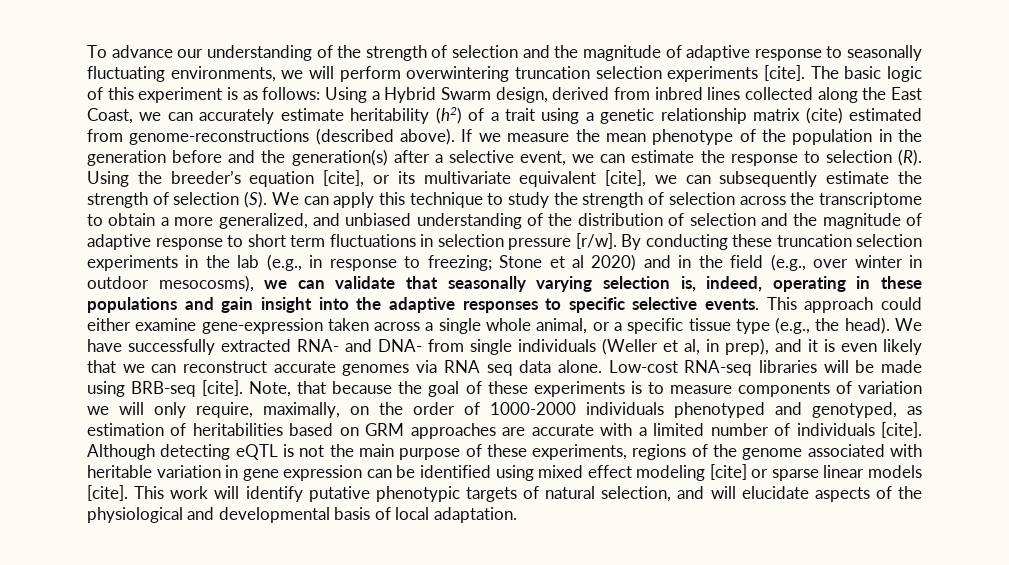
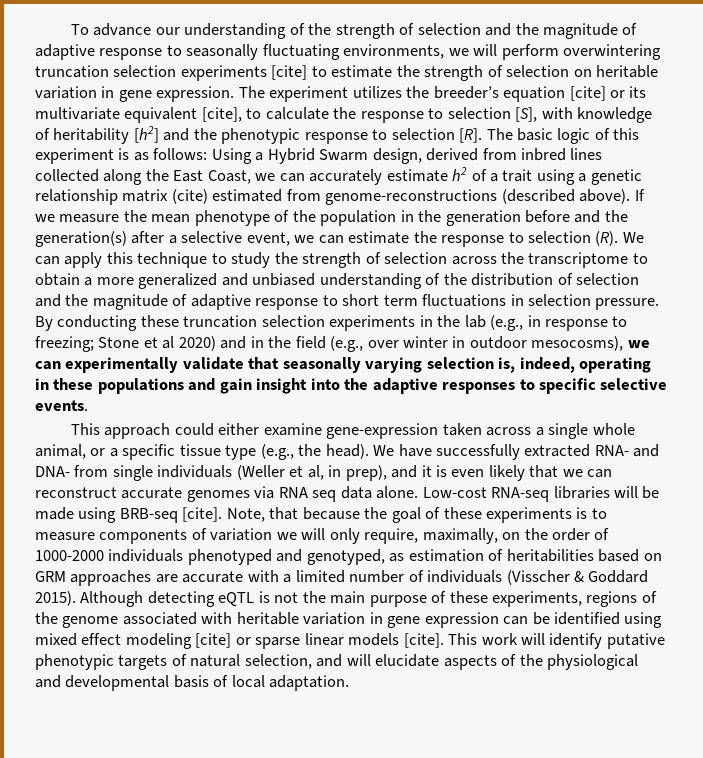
[764,65,805,81] [cite]. -> [271,65,659,81] [35,86,647,102] [35,107,653,123] [35,126,483,144] [cite] to estimate the strength of selection on heritable variation in gene expression. The experiment utilizes the breeder’s equation [cite] or its multivariate equivalent [cite], to calculate the response to selection [S], with knowledge of heritability [h2] and the phenotypic response to selection [R].
[350,107,462,124] heritability (h2) -> [452,167,468,181] h2
[87,170,923,187] [87,191,268,208] Using the breeder’s equation [cite], or its multivariate equivalent [cite], we can subsequently estimate the strength of selection (S). -> (619, 238) none
[218,213,308,229] generalized, -> [138,273,218,289] generalized
[508,233,617,250] pressure [r/w]. -> [595,298,660,310] pressure.
(325, 284) none -> [65,357,179,373] experimentally
(760, 304) none -> (88, 405) //
[881,422,923,438] [cite]. -> [506,570,649,585] [35,591,76,606] (Visscher & Goddard 2015).

